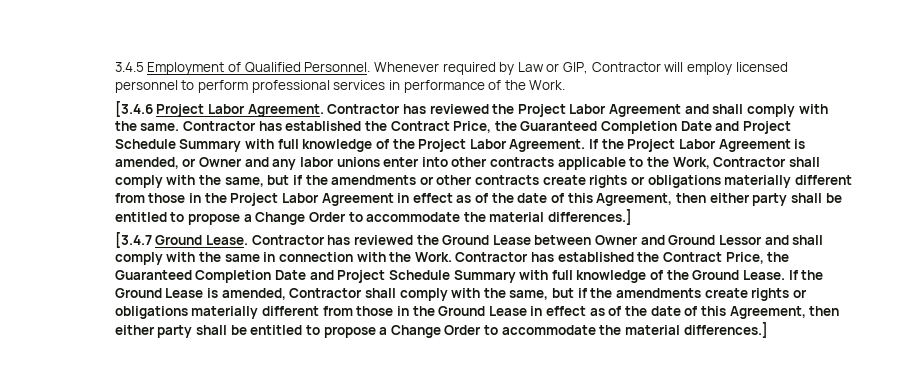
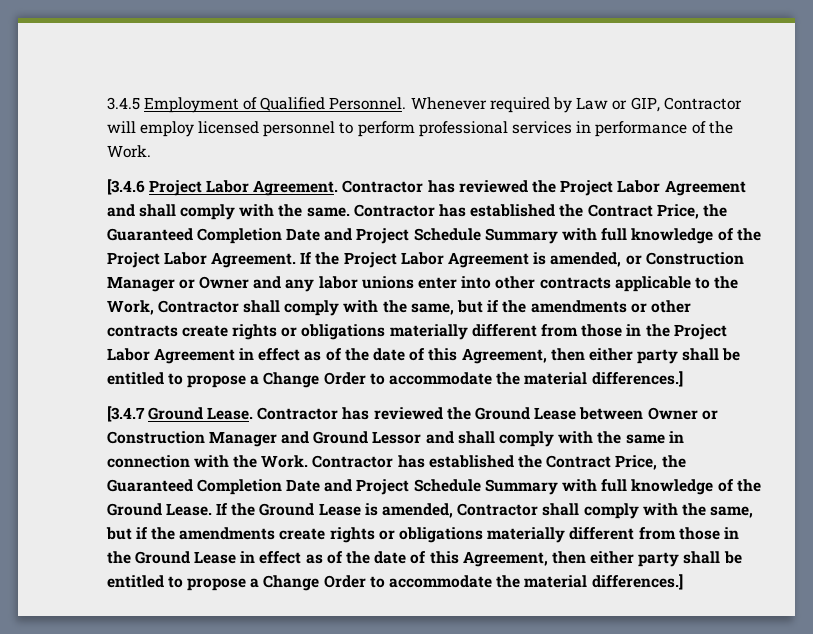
(197, 162) none -> [645,252,744,265] [106,276,195,292] Construction Manager or
(639, 240) none -> [701,410,718,420] [106,431,277,447] or Construction Manager

